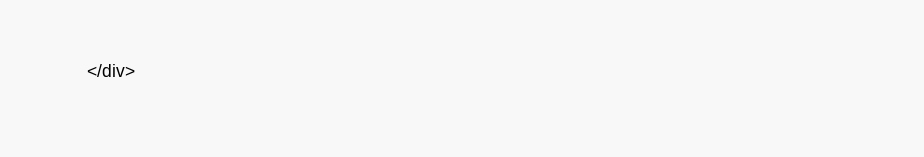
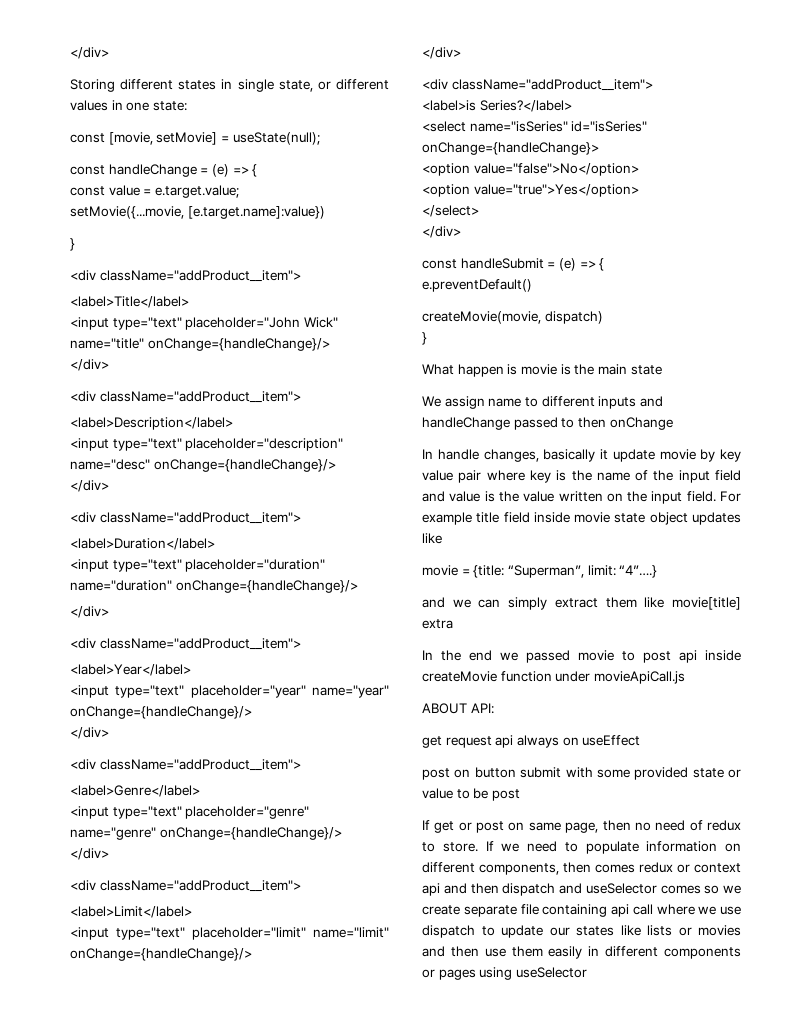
[87,64,135,77] </div> -> [70,47,109,59] [70,79,389,92] [70,100,187,111] [70,132,320,145] [70,164,258,177] [70,185,239,198] [70,206,325,219] [70,238,75,251] [70,270,301,282] [70,296,189,308] [70,317,338,330] [70,338,330,351] [70,359,109,371] [70,391,301,403] [70,417,233,430] [70,438,344,451] [70,459,336,472] [70,480,109,492] [70,512,301,524] [70,538,215,550] [70,559,326,572] [70,580,358,593] [70,606,109,618] [70,638,301,650] [70,664,191,676] [70,685,389,698] [70,706,252,719] [70,727,109,739] [70,759,301,771] [70,785,200,797] [70,806,310,819] [70,827,342,840] [70,848,109,860] [70,880,301,892] [70,906,192,918] [70,927,389,940] [70,948,252,961] [422,47,461,59] [422,79,653,91] [422,100,572,112] [422,121,648,132] [422,142,599,155] [422,163,639,176] [422,184,639,197] [422,205,479,217] [422,226,461,238] [422,258,605,271] [422,279,532,292] [422,311,603,324] [422,332,427,345] [422,364,662,377] [422,396,663,409] [422,417,673,430] [422,449,741,462] [422,470,741,483] [422,491,741,504] [422,512,741,525] [422,533,442,544] [422,565,658,578] [422,597,741,610] [422,619,453,629] [422,650,741,663] [422,671,685,684] [422,703,494,714] [422,735,641,748] [422,767,741,780] [422,788,520,801] [422,820,741,833] [422,841,741,854] [422,862,741,875] [422,883,741,896] [422,904,741,917] [422,925,741,938] [422,946,741,959] [422,967,587,980] </div> // Storing different states in single state, or different values in one state: // const [movie, setMovie] = useState(null); // const handleChange = (e) => { // const value = e.target.value; // setMovie({...movie, [e.target.name]:value}) // } // <div className="addProduct__item"> // <label>Title</label> // <input type="text" placeholder="John Wick" name="title" onChange={handleChange}/> // </div> // <div className="addProduct__item"> // <label>Description</label> // <input type="text" placeholder="description" name="desc" onChange={handleChange}/> // </div> // <div className="addProduct__item"> // <label>Duration</label> // <input type="text" placeholder="duration" name="duration" onChange={handleChange}/> // </div> // <div className="addProduct__item"> // <label>Year</label> // <input type="text" placeholder="year" name="year" onChange={handleChange}/> // </div> // <div className="addProduct__item"> // <label>Genre</label> // <input type="text" placeholder="genre" name="genre" onChange={handleChange}/> // </div> // <div className="addProduct__item"> // <label>Limit</label> // <input type="text" placeholder="limit" name="limit" onChange={handleChange}/> // </div> // <div className="addProduct__item"> // <label>is Series?</label> // <select name="isSeries" id="isSeries" onChange={handleChange}> // <option value="false">No</option> // <option value="true">Yes</option> // </select> // </div> // const handleSubmit = (e) => { // e.preventDefault() // createMovie(movie, dispatch) // } // What happen is movie is the main state // We assign name to different inputs and handleChange passed to then onChange // In handle changes, basically it update movie by key value pair where key is the name of the input field and value is the value written on the input field. For example title field inside movie state object updates like // movie = {title: “Superman”, limit: “4”….} // and we can simply extract them like movie[title] extra // In the end we passed movie to post api inside createMovie function under movieApiCall.js // ABOUT API: // get request api always on useEffect // post on button submit with some provided state or value to be post // If get or post on same page, then no need of redux to store. If we need to populate information on different components, then comes redux or context api and then dispatch and useSelector comes so we create separate file containing api call where we use dispatch to update our states like lists or movies and then use them easily in different components or pages using useSelector

